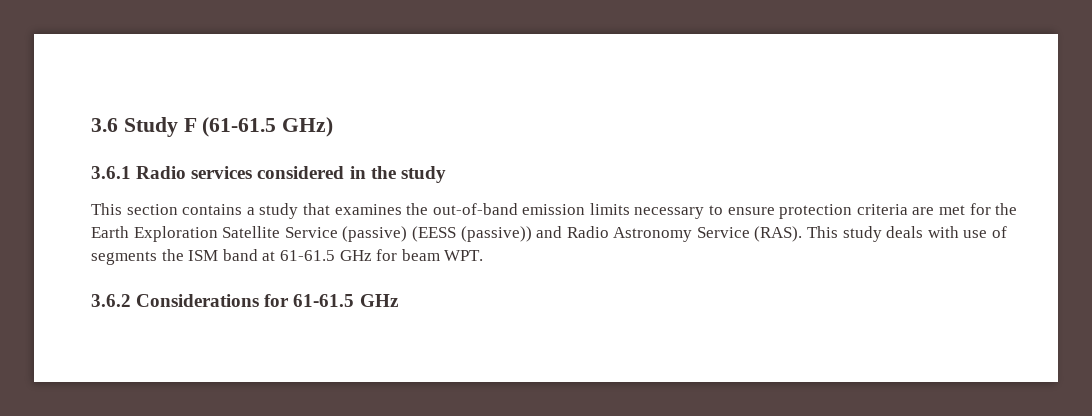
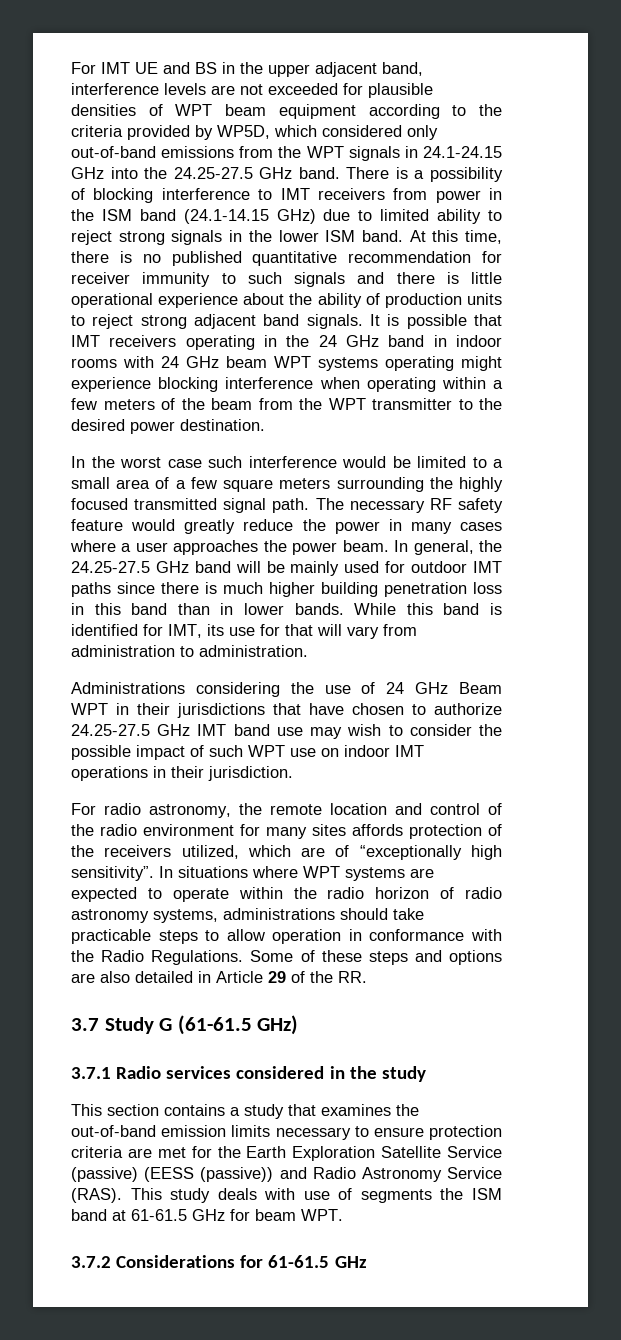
[91,117,197,137] 3.6 Study F -> [71,62,423,77] [71,83,433,98] [71,104,503,119] [71,125,438,140] [71,146,503,161] [71,167,503,182] [71,188,502,203] [71,209,503,224] [71,230,502,245] [71,251,502,266] [71,272,502,287] [71,293,503,308] [71,314,502,329] [71,335,502,350] [71,356,502,371] [71,377,504,392] [71,398,502,410] [71,419,265,434] [71,456,503,468] [71,477,504,492] [71,498,504,513] [71,519,502,534] [70,540,503,555] [71,561,503,576] [71,582,502,597] [71,603,503,615] [71,624,417,639] [71,645,308,657] [71,682,502,697] [71,703,502,718] [71,724,503,739] [71,745,424,760] [71,766,293,781] [71,803,502,818] [71,824,502,839] [71,845,502,860] [71,866,434,881] [71,887,502,902] [71,908,424,923] [71,929,502,944] [71,950,502,965] [71,971,367,983] [71,1017,173,1034] For IMT UE and BS in the upper adjacent band, interference levels are not exceeded for plausible densities of WPT beam equipment according to the criteria provided by WP5D, which considered only out-of-band emissions from the WPT signals in 24.1-24.15 GHz into the 24.25-27.5 GHz band. There is a possibility of blocking interference to IMT receivers from power in the ISM band (24.1-14.15 GHz) due to limited ability to reject strong signals in the lower ISM band. At this time, there is no published quantitative recommendation for receiver immunity to such signals and there is little operational experience about the ability of production units to reject strong adjacent band signals. It is possible that IMT receivers operating in the 24 GHz band in indoor rooms with 24 GHz beam WPT systems operating might experience blocking interference when operating within a few meters of the beam from the WPT transmitter to the desired power destination. // In the worst case such interference would be limited to a small area of a few square meters surrounding the highly focused transmitted signal path. The necessary RF safety feature would greatly reduce the power in many cases where a user approaches the power beam. In general, the 24.25-27.5 GHz band will be mainly used for outdoor IMT paths since there is much higher building penetration loss in this band than in lower bands. While this band is identified for IMT, its use for that will vary from administration to administration. // Administrations considering the use of 24 GHz Beam WPT in their jurisdictions that have chosen to authorize 24.25-27.5 GHz IMT band use may wish to consider the possible impact of such WPT use on indoor IMT operations in their jurisdiction. // For radio astronomy, the remote location and control of the radio environment for many sites affords protection of the receivers utilized, which are of “exceptionally high sensitivity”. In situations where WPT systems are expected to operate within the radio horizon of radio astronomy systems, administrations should take practicable steps to allow operation in conformance with the Radio Regulations. Some of these steps and options are also detailed in Article 29 of the RR. // 3.7 Study G
[91,166,131,179] 3.6.1 -> [71,1067,111,1079] 3.7.1
[91,294,131,307] 3.6.2 -> [71,1256,111,1268] 3.7.2

